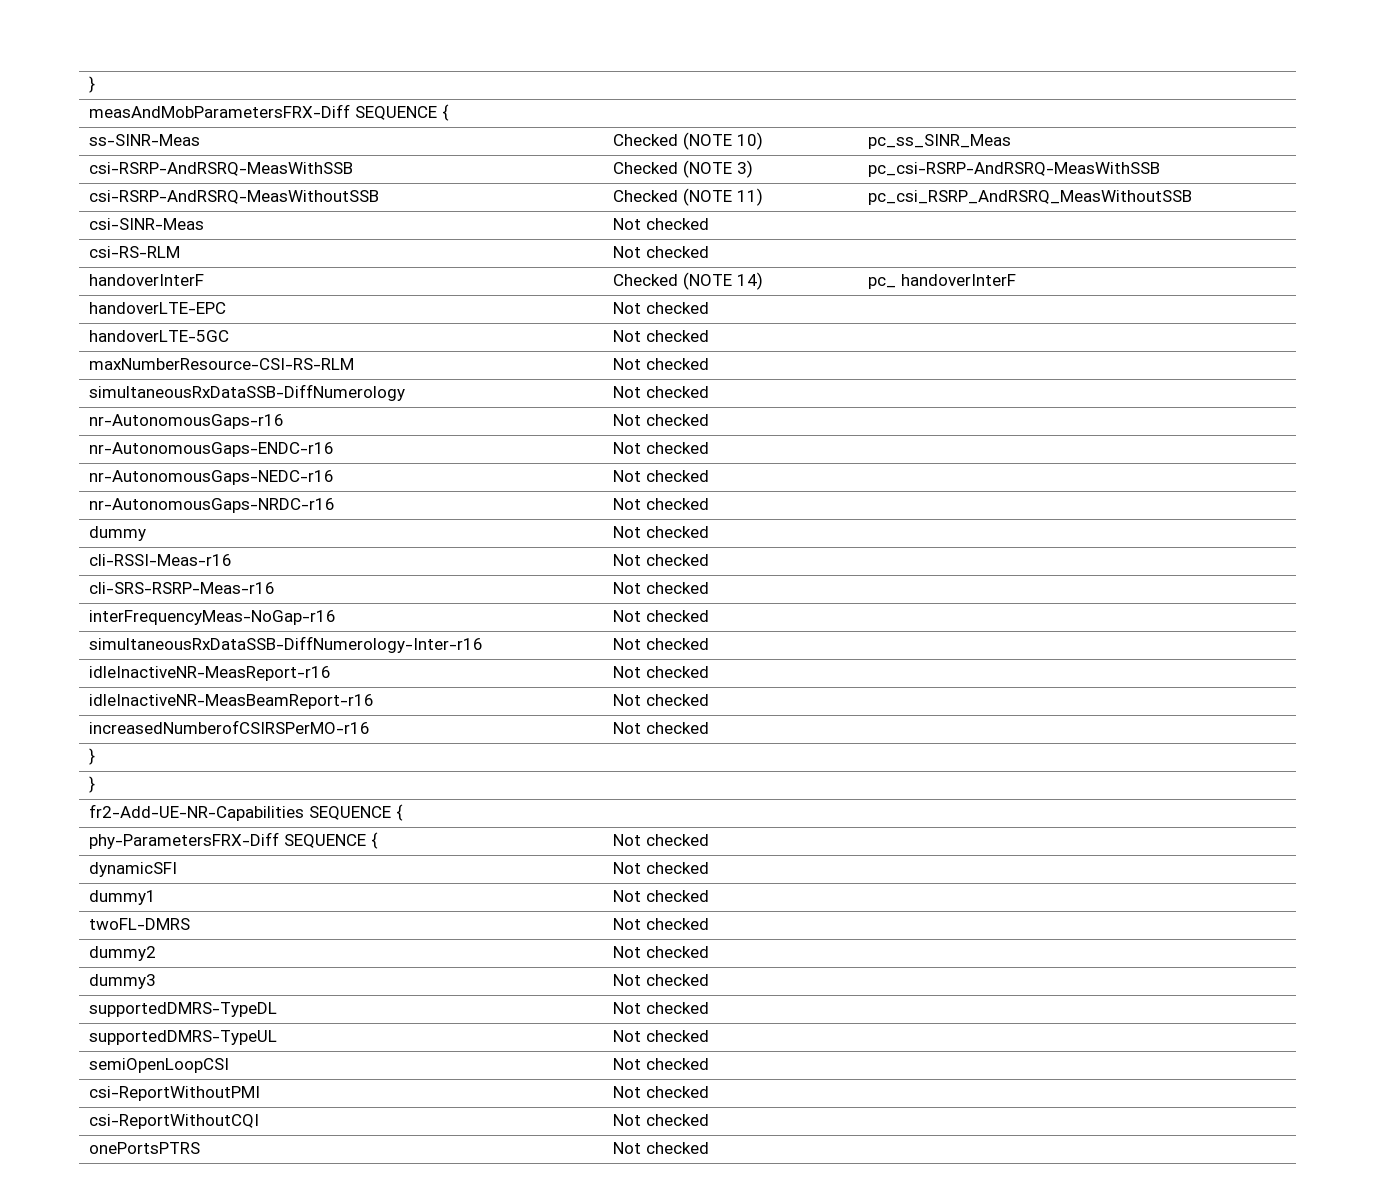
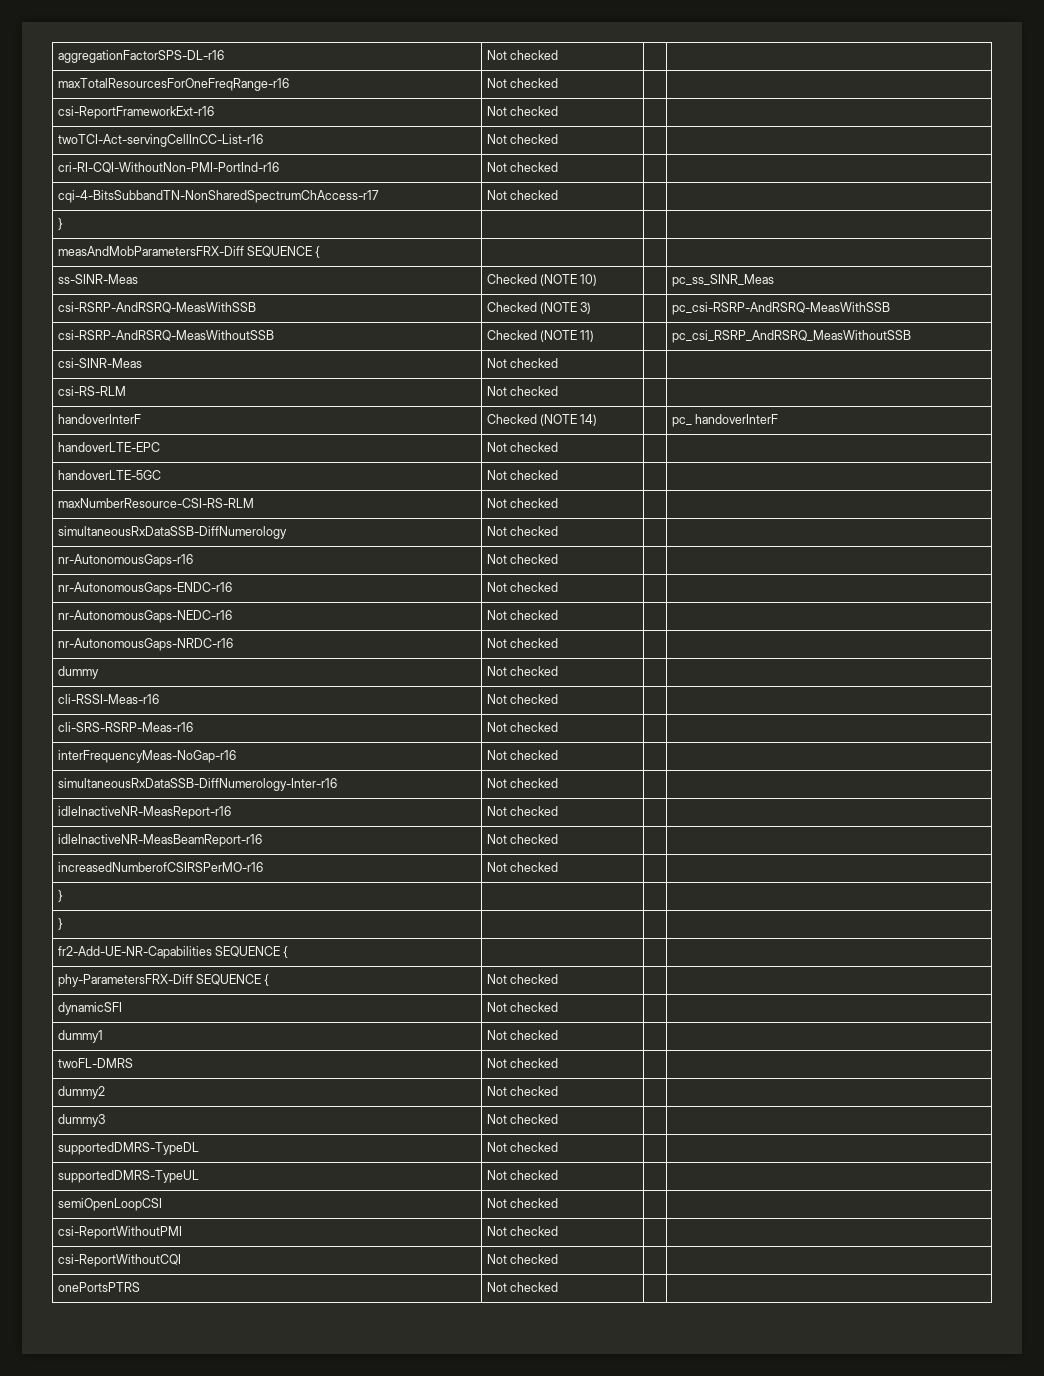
(89, 84) none -> [57,50,224,63] [486,50,559,60] [57,78,289,91] [486,78,559,88] [57,106,214,119] [486,106,559,116] [57,134,263,147] [486,134,559,144] [57,162,279,173] [486,162,559,172] [57,190,379,203] [486,190,559,200] aggregationFactorSPS-DL-r16 | Not checked | | // maxTotalResourcesForOneFreqRange-r16 | Not checked | | // csi-ReportFrameworkExt-r16 | Not checked | | // twoTCI-Act-servingCellInCC-List-r16 | Not checked | | // cri-RI-CQI-WithoutNon-PMI-PortInd-r16 | Not checked | | // cqi-4-BitsSubbandTN-NonSharedSpectrumChAccess-r17 | Not checked | | //

